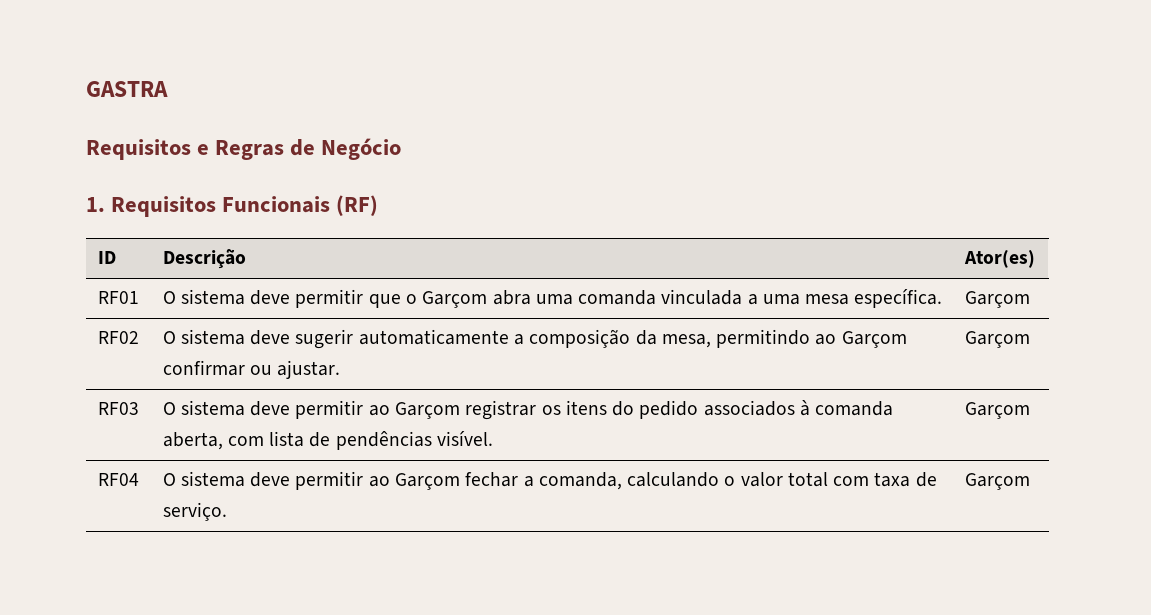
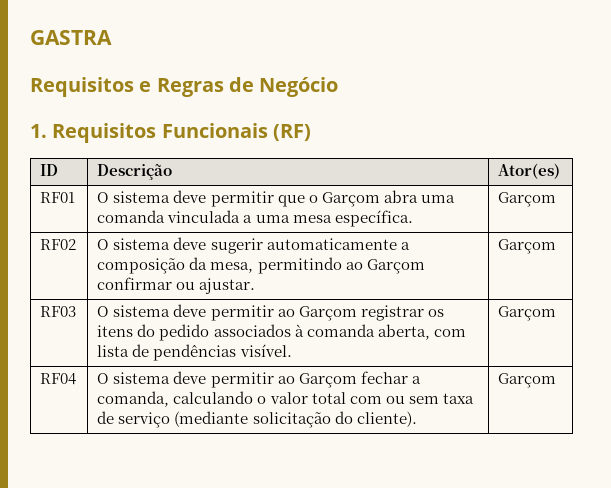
[874,472,937,487] [162,502,227,521] taxa de serviço. -> [385,393,474,404] [97,411,417,428] ou sem taxa de serviço (mediante solicitação do cliente).

